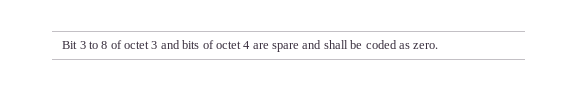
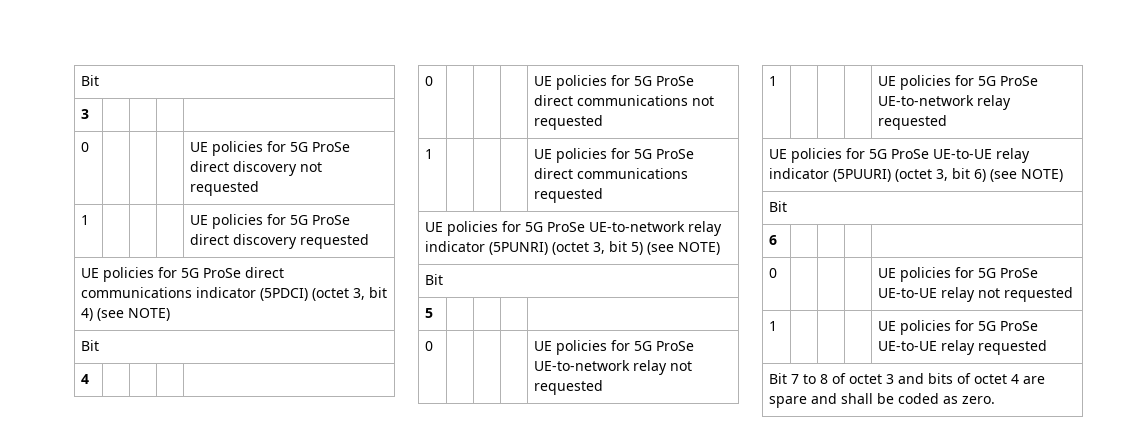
[62,41,86,49] Bit 3 -> [81,75,100,86] [81,109,90,119] [81,142,90,152] [190,141,351,156] [190,161,323,176] [190,181,260,196] [81,215,90,225] [190,214,351,229] [190,234,370,249] [81,267,285,282] [81,287,388,301] [81,308,171,321] [81,340,100,351] [81,374,90,384] [425,76,434,86] [534,75,695,90] [534,95,715,106] [534,115,604,130] [425,149,434,159] [534,148,695,163] [534,168,689,179] [534,188,604,203] [425,221,723,236] [425,241,721,255] [425,274,444,285] [425,308,434,318] [425,341,434,351] [534,340,695,355] [534,360,693,375] [534,380,604,395] [769,76,778,86] [878,75,1039,90] [878,95,1012,110] [878,115,948,130] [769,148,1031,163] [769,168,1064,182] [769,201,788,212] [769,235,778,245] [769,268,778,278] [878,267,1039,282] [878,287,1074,302] [769,321,778,331] [878,320,1039,335] [878,340,1048,355] [769,373,800,384] Bit // 3 | | | | // 0 | | | | UE policies for 5G ProSe direct discovery not requested // 1 | | | | UE policies for 5G ProSe direct discovery requested // UE policies for 5G ProSe direct communications indicator (5PDCI) (octet 3, bit 4) (see NOTE) // Bit // 4 | | | | // 0 | | | | UE policies for 5G ProSe direct communications not requested // 1 | | | | UE policies for 5G ProSe direct communications requested // UE policies for 5G ProSe UE-to-network relay indicator (5PUNRI) (octet 3, bit 5) (see NOTE) // Bit // 5 | | | | // 0 | | | | UE policies for 5G ProSe UE-to-network relay not requested // 1 | | | | UE policies for 5G ProSe UE-to-network relay requested // UE policies for 5G ProSe UE-to-UE relay indicator (5PUURI) (octet 3, bit 6) (see NOTE) // Bit // 6 | | | | // 0 | | | | UE policies for 5G ProSe UE-to-UE relay not requested // 1 | | | | UE policies for 5G ProSe UE-to-UE relay requested // Bit 7

